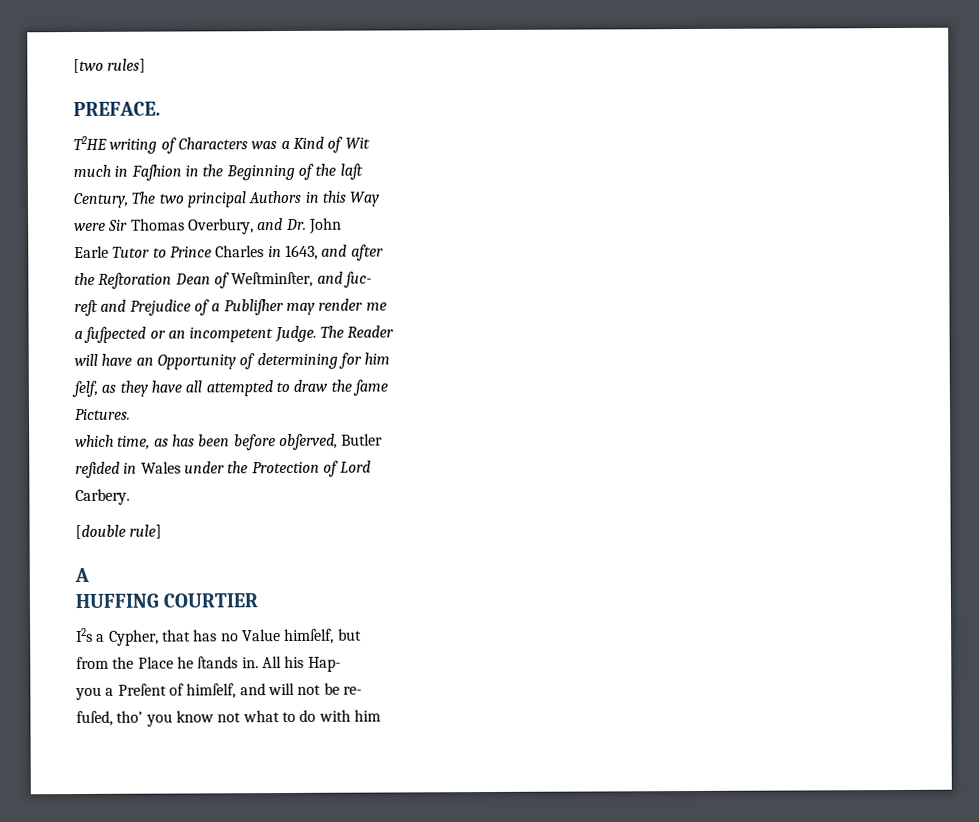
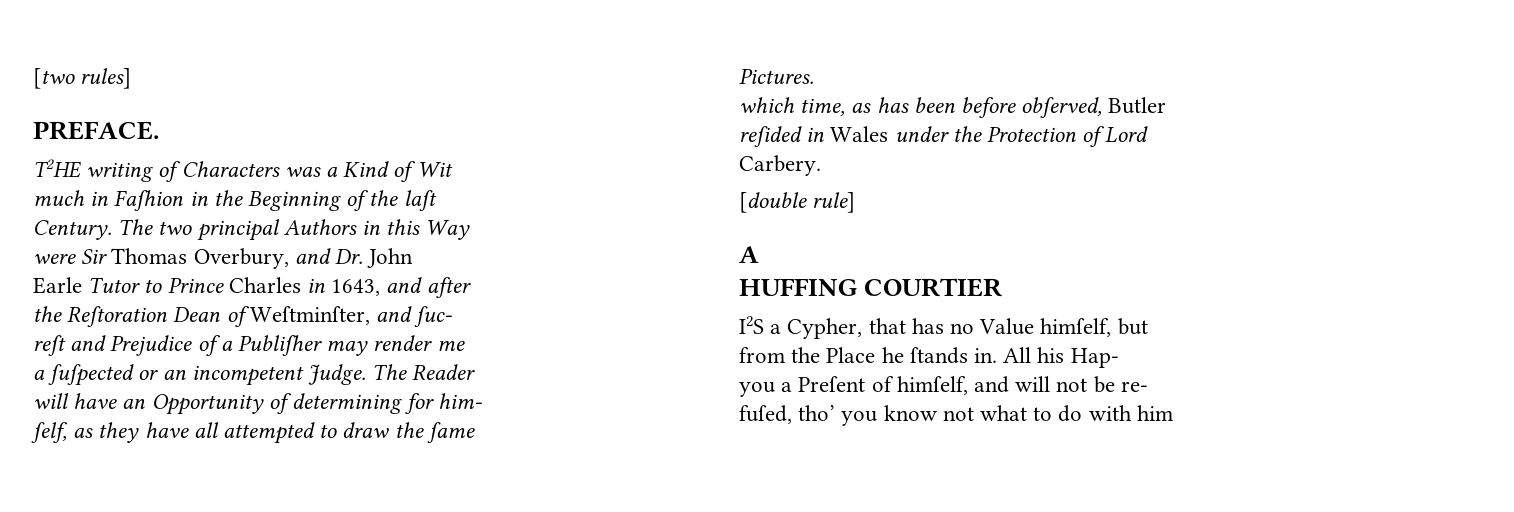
[73,192,129,209] Century, -> [33,220,112,240] Century.
[364,352,391,365] him -> [438,393,484,409] him-
[76,627,93,643] I2s -> [739,316,764,334] I2S

